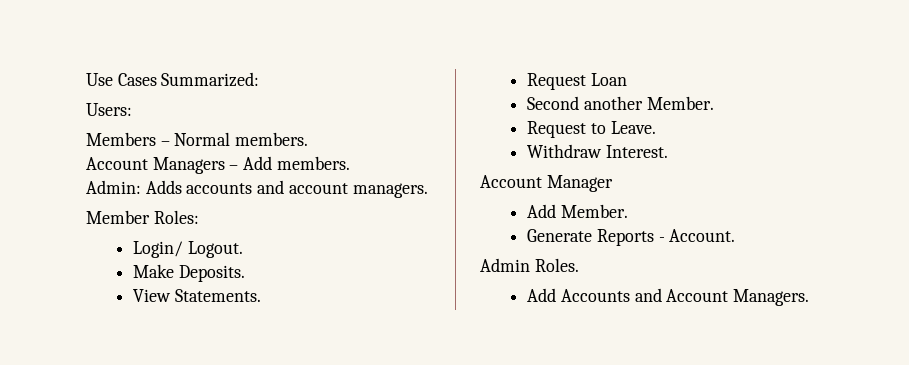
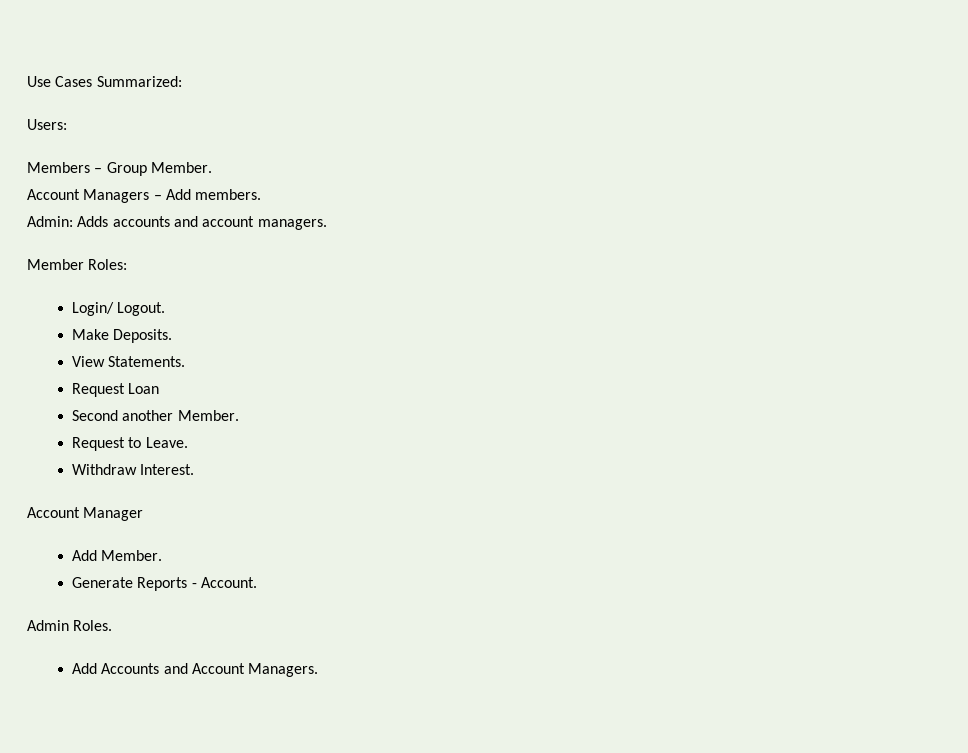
[174,132,309,146] Normal members. -> [106,162,212,176] Group Member.

